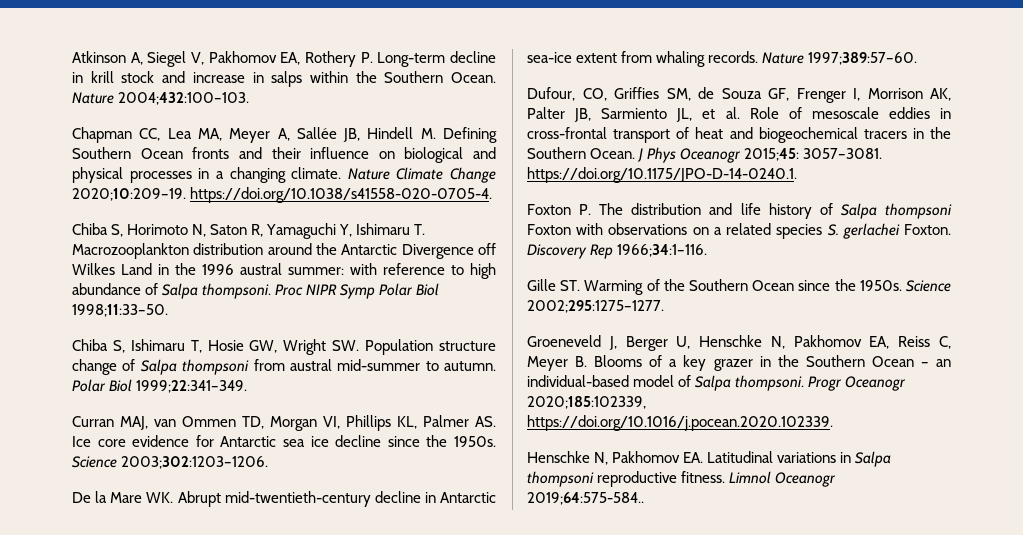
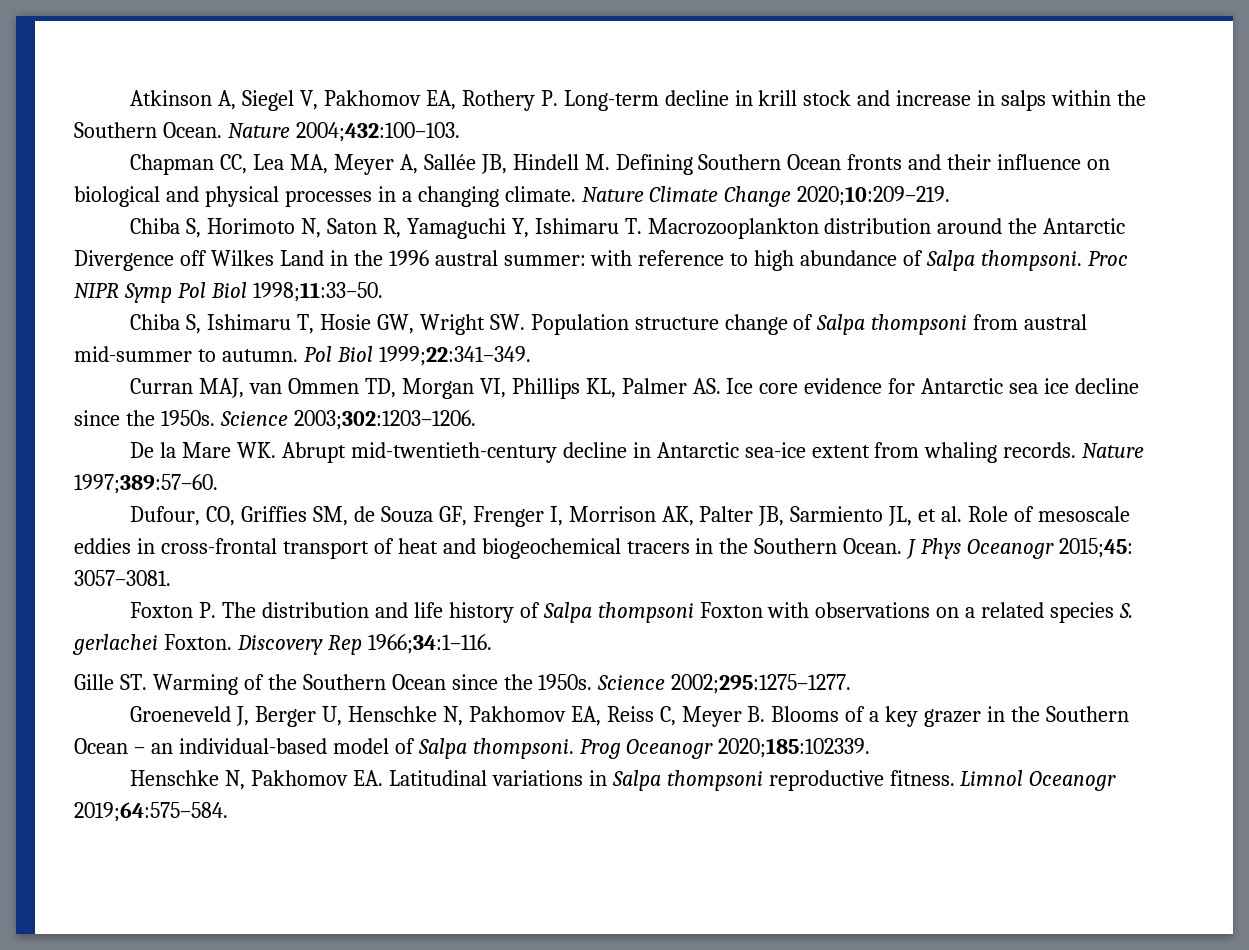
[72,187,493,203] 2020;10:209–19. https://doi.org/10.1038/s41558-020-0705-4. -> [797,186,951,206] 2020;10:209–219.
[379,283,414,296] Polar -> [177,282,206,298] Pol
[72,379,106,392] Polar -> [303,346,332,362] Pol
[527,167,797,183] https://doi.org/10.1175/JPO-D-14-0240.1. -> (171, 578) none
[808,376,907,391] [527,396,646,409] [527,415,833,431] Progr Oceanogr 2020;185:102339, https://doi.org/10.1016/j.pocean.2020.102339. -> [579,738,871,759] Prog Oceanogr 2020;185:102339.
[527,492,644,505] 2019;64:575-584.. -> [74,802,228,822] 2019;64:575–584.

